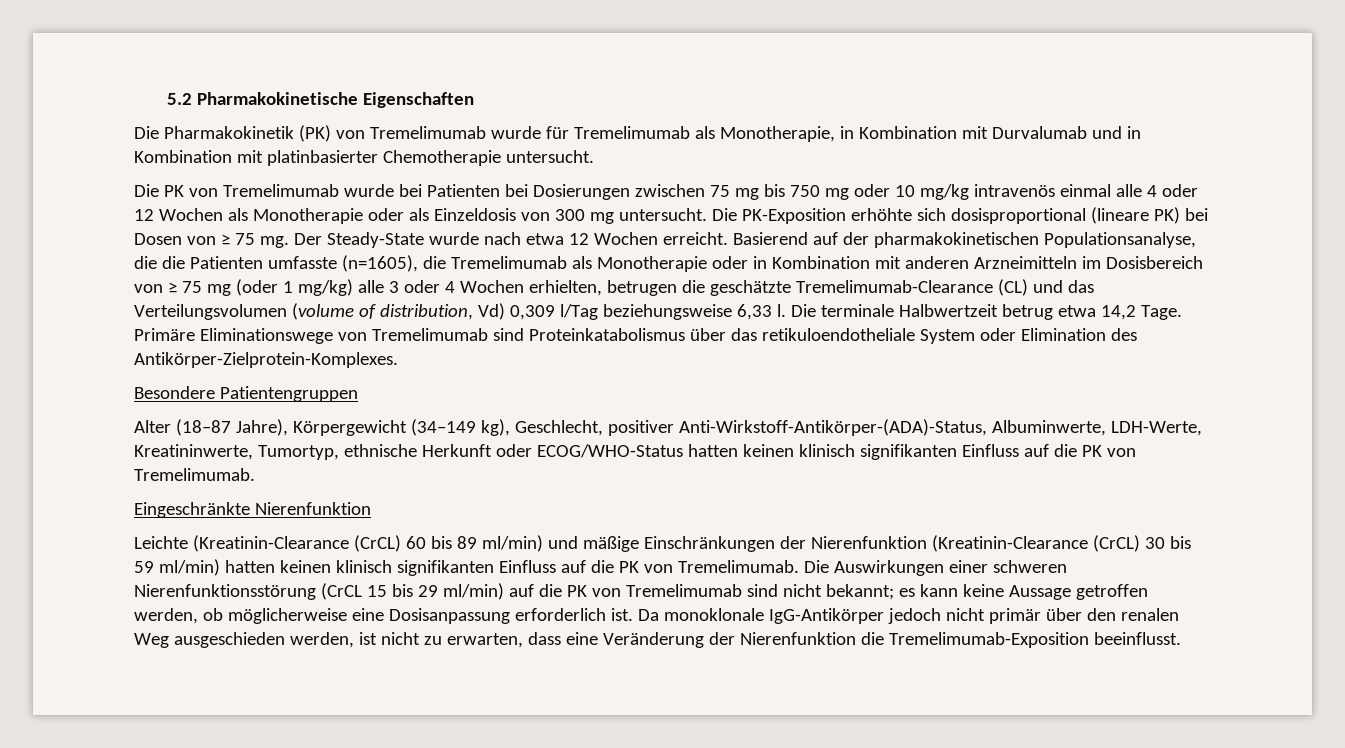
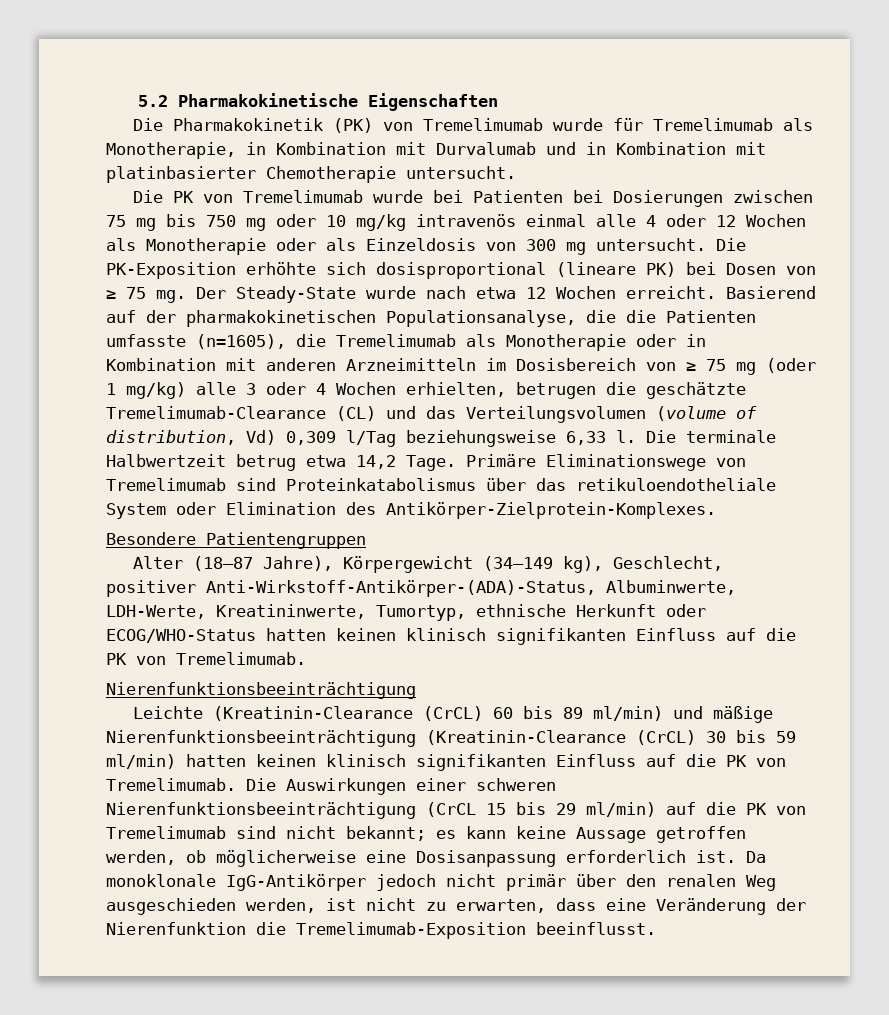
[134,502,371,518] Eingeschränkte Nierenfunktion -> [106,682,416,699] Nierenfunktionsbeeinträchtigung
[643,536,927,552] Einschränkungen der Nierenfunktion -> [106,730,416,747] Nierenfunktionsbeeinträchtigung
[134,584,316,600] Nierenfunktionsstörung -> [106,802,416,819] Nierenfunktionsbeeinträchtigung

